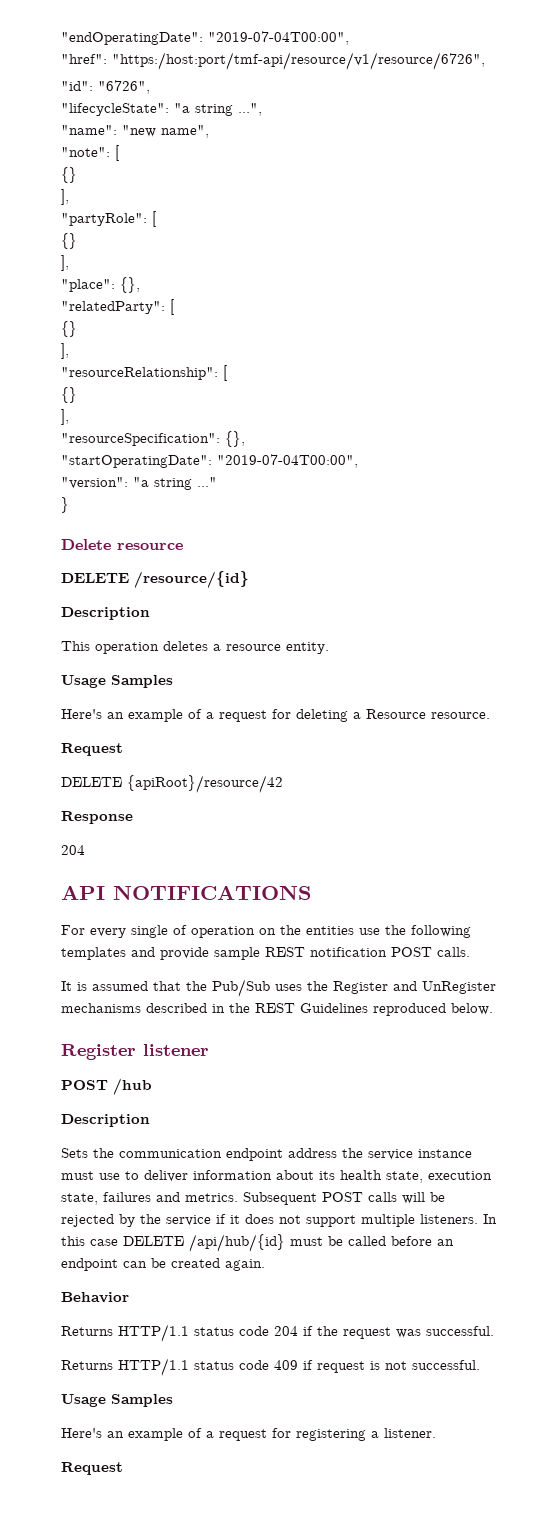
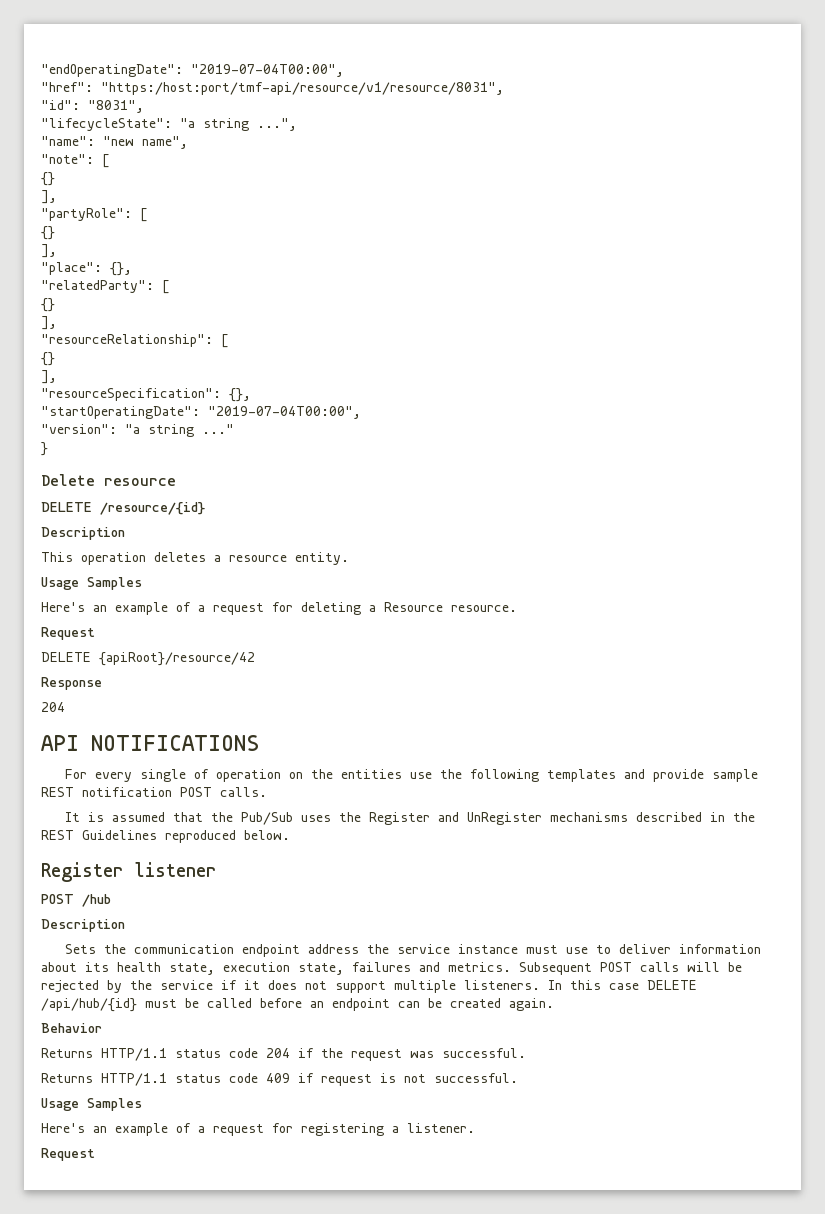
[112,52,485,70] "https:/host:port/tmf-api/resource/v1/resource/6726", -> [101,82,504,95] "https:/host:port/tmf-api/resource/v1/resource/8031",
[98,80,150,94] "6726", -> [88,100,144,113] "8031",

